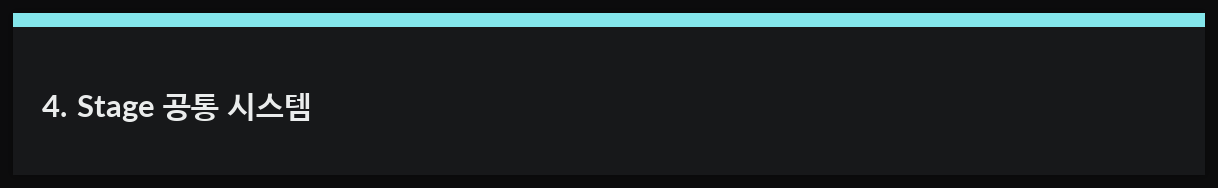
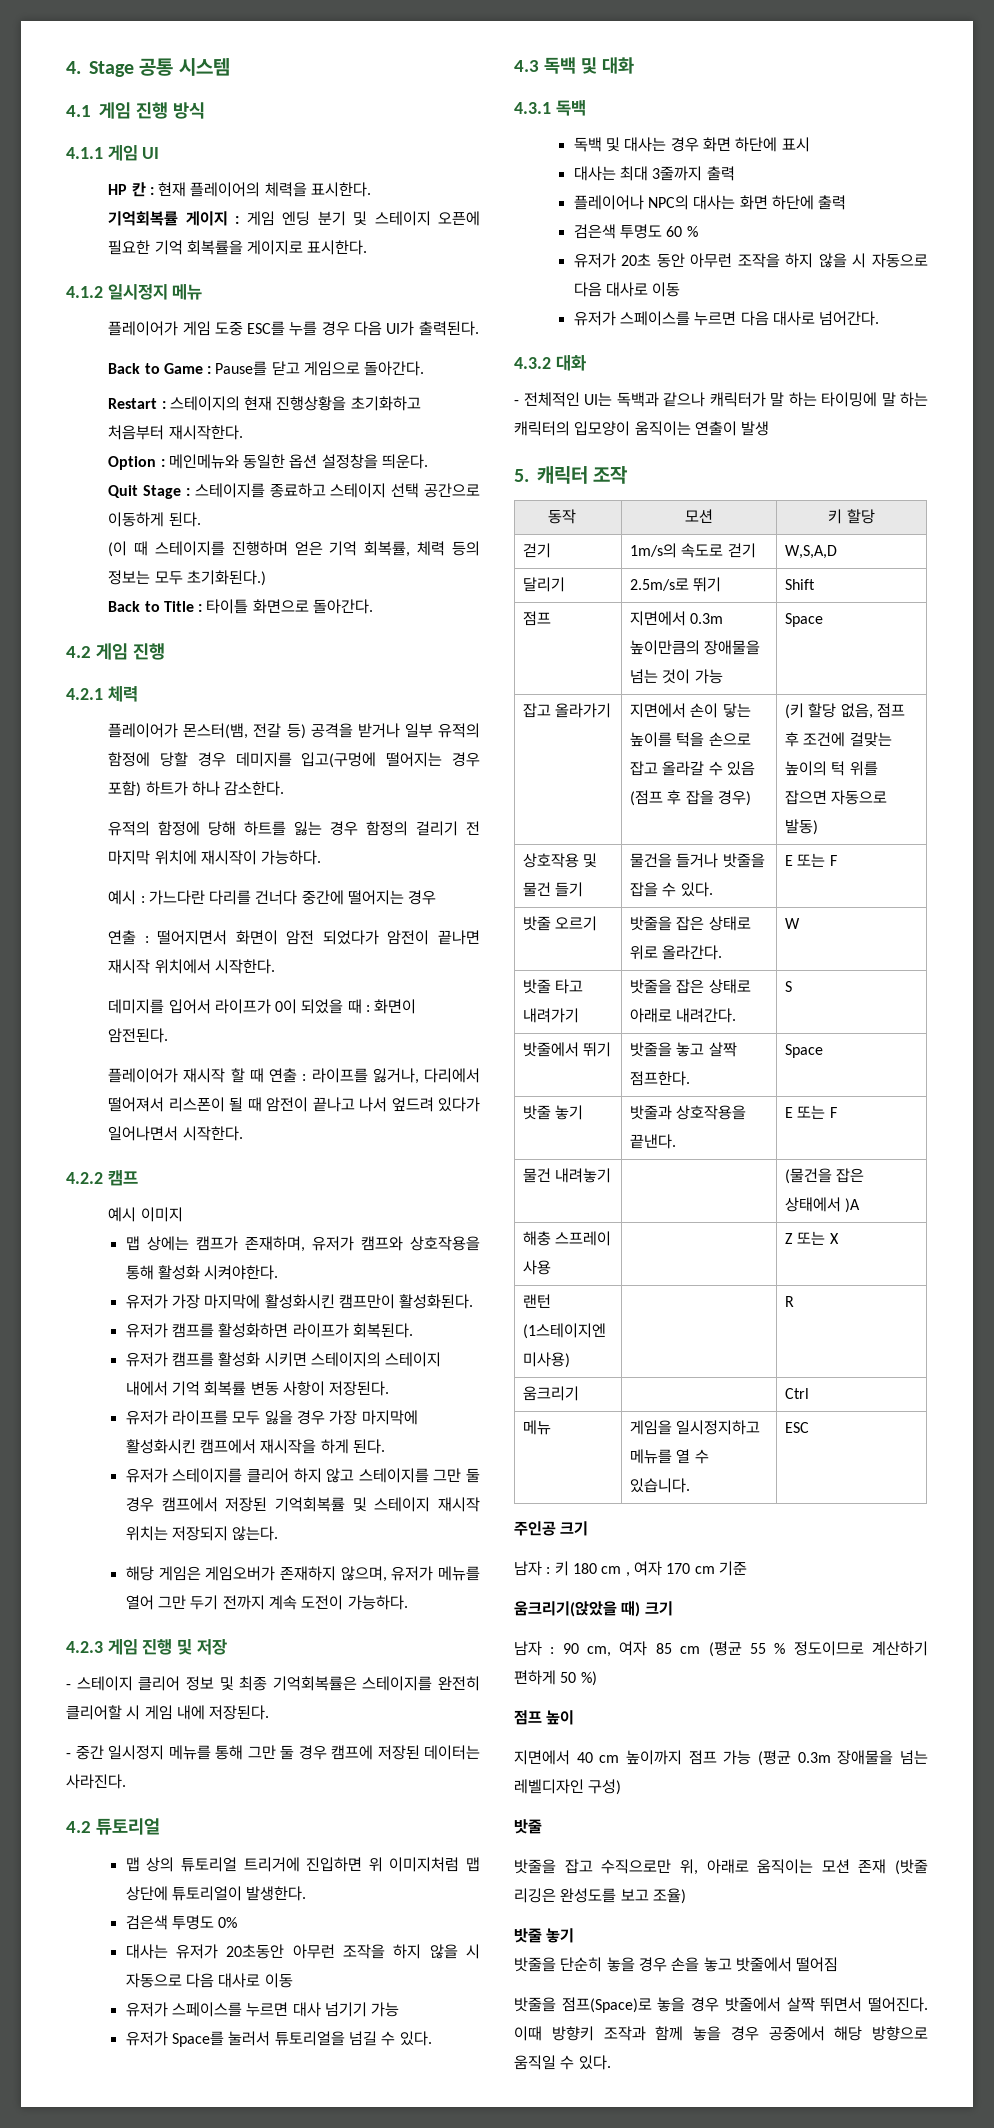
(312, 107) none -> [66,102,205,119] [66,145,160,161] [108,182,372,197] [108,211,480,226] [108,240,368,255] [66,284,203,300] [108,321,479,336] [108,361,425,376] [108,396,421,411] [108,425,243,440] [108,454,429,470] [108,483,481,499] [108,512,201,527] [108,541,480,557] [108,570,266,586] [108,599,374,614] [66,643,165,660] [66,686,138,702] [108,723,481,739] [108,752,480,768] [108,781,285,797] [108,821,480,836] [108,850,322,865] [108,890,437,905] [108,930,480,945] [108,959,275,974] [108,999,417,1014] [108,1028,169,1043] [108,1068,480,1084] [108,1097,480,1112] [108,1126,243,1141] [66,1170,138,1186] [108,1207,183,1222] [125,1236,481,1252] [125,1265,279,1280] [125,1294,474,1309] [125,1323,414,1338] [125,1352,442,1367] [125,1381,390,1396] [125,1410,418,1425] [125,1439,386,1454] [125,1468,480,1483] [125,1497,480,1512] [125,1526,279,1541] [125,1566,480,1582] [125,1595,408,1610] [66,1639,227,1655] [66,1676,480,1691] [66,1705,270,1720] [66,1745,480,1760] [66,1774,126,1789] [66,1818,160,1835] [125,1857,480,1872] [125,1886,307,1901] [125,1915,238,1930] [125,1944,480,1959] [125,1973,293,1988] [125,2002,400,2017] [125,2031,432,2047] [514,57,634,74] [514,100,586,116] [573,137,810,152] [573,166,735,181] [573,195,847,210] [573,224,698,239] [573,253,928,268] [573,282,681,297] [573,311,880,326] [514,355,586,371] [514,392,928,407] [514,421,770,436] [514,466,629,484] [548,509,577,524] [685,509,713,523] [828,509,875,524] [522,543,551,558] [629,543,756,558] [784,545,837,559] [522,577,565,592] [629,577,722,592] [784,579,815,590] [522,611,551,626] [629,611,724,626] [629,640,761,655] [629,669,723,684] [784,613,823,627] [522,703,612,718] [629,703,751,718] [629,732,751,747] [629,761,755,776] [629,790,751,806] [784,703,905,719] [784,732,892,747] [784,761,878,776] [784,790,888,805] [784,819,818,835] [522,853,598,868] [522,882,584,897] [629,853,765,868] [629,882,713,897] [784,853,837,867] [522,916,598,931] [629,916,751,931] [629,945,723,960] [784,918,800,929] [522,979,584,994] [522,1008,579,1023] [629,979,751,994] [629,1008,737,1023] [784,981,792,992] [522,1042,612,1057] [629,1042,737,1057] [629,1071,690,1086] [784,1044,823,1058] [522,1105,584,1120] [629,1105,747,1120] [629,1134,676,1149] [784,1105,837,1119] [522,1168,612,1183] [784,1168,865,1184] [784,1197,861,1213] [522,1231,612,1246] [522,1260,551,1275] [784,1231,839,1245] [522,1294,551,1308] [522,1323,606,1339] [522,1352,570,1368] [784,1296,794,1307] [522,1386,579,1401] [784,1388,809,1399] [522,1420,551,1435] [629,1420,761,1435] [629,1449,709,1464] [629,1478,690,1493] [784,1422,809,1433] [514,1521,589,1536] [514,1561,747,1577] [514,1601,673,1617] [514,1641,928,1657] [514,1670,597,1686] [514,1710,575,1725] [514,1750,928,1766] [514,1779,622,1795] [514,1819,542,1834] [514,1859,928,1875] [514,1888,686,1904] [514,1928,575,1943] [514,1957,839,1972] [514,1997,928,2013] [514,2026,928,2041] [514,2055,611,2070] // 4.1 게임 진행 방식 // 4.1.1 게임 UI // HP 칸 : 현재 플레이어의 체력을 표시한다. // 기억회복률 게이지 : 게임 엔딩 분기 및 스테이지 오픈에 필요한 기억 회복률을 게이지로 표시한다. // 4.1.2 일시정지 메뉴 // 플레이어가 게임 도중 ESC를 누를 경우 다음 UI가 출력된다. // Back to Game : Pause를 닫고 게임으로 돌아간다. // Restart : 스테이지의 현재 진행상황을 초기화하고 처음부터 재시작한다. // Option : 메인메뉴와 동일한 옵션 설정창을 띄운다. // Quit Stage : 스테이지를 종료하고 스테이지 선택 공간으로 이동하게 된다. // (이 때 스테이지를 진행하며 얻은 기억 회복률, 체력 등의 정보는 모두 초기화된다.) // Back to Title : 타이틀 화면으로 돌아간다. // 4.2 게임 진행 // 4.2.1 체력 // 플레이어가 몬스터(뱀, 전갈 등) 공격을 받거나 일부 유적의 함정에 당할 경우 데미지를 입고(구멍에 떨어지는 경우 포함) 하트가 하나 감소한다. // 유적의 함정에 당해 하트를 잃는 경우 함정의 걸리기 전 마지막 위치에 재시작이 가능하다. // 예시 : 가느다란 다리를 건너다 중간에 떨어지는 경우 // 연출 : 떨어지면서 화면이 암전 되었다가 암전이 끝나면 재시작 위치에서 시작한다. // 데미지를 입어서 라이프가 0이 되었을 때 : 화면이 암전된다. // 플레이어가 재시작 할 때 연출 : 라이프를 잃거나, 다리에서 떨어져서 리스폰이 될 때 암전이 끝나고 나서 엎드려 있다가 일어나면서 시작한다. // 4.2.2 캠프 // 예시 이미지 // 맵 상에는 캠프가 존재하며, 유저가 캠프와 상호작용을 통해 활성화 시켜야한다. // 유저가 가장 마지막에 활성화시킨 캠프만이 활성화된다. // 유저가 캠프를 활성화하면 라이프가 회복된다. // 유저가 캠프를 활성화 시키면 스테이지의 스테이지 내에서 기억 회복률 변동 사항이 저장된다. // 유저가 라이프를 모두 잃을 경우 가장 마지막에 활성화시킨 캠프에서 재시작을 하게 된다. // 유저가 스테이지를 클리어 하지 않고 스테이지를 그만 둘 경우 캠프에서 저장된 기억회복률 및 스테이지 재시작 위치는 저장되지 않는다. // 해당 게임은 게임오버가 존재하지 않으며, 유저가 메뉴를 열어 그만 두기 전까지 계속 도전이 가능하다. // 4.2.3 게임 진행 및 저장 // - 스테이지 클리어 정보 및 최종 기억회복률은 스테이지를 완전히 클리어할 시 게임 내에 저장된다. // - 중간 일시정지 메뉴를 통해 그만 둘 경우 캠프에 저장된 데이터는 사라진다. // 4.2 튜토리얼 // 맵 상의 튜토리얼 트리거에 진입하면 위 이미지처럼 맵 상단에 튜토리얼이 발생한다. // 검은색 투명도 0% // 대사는 유저가 20초동안 아무런 조작을 하지 않을 시 자동으로 다음 대사로 이동 // 유저가 스페이스를 누르면 대사 넘기기 가능 // 유저가 Space를 눌러서 튜토리얼을 넘길 수 있다. // 4.3 독백 및 대화 // 4.3.1 독백 // 독백 및 대사는 경우 화면 하단에 표시 // 대사는 최대 3줄까지 출력 // 플레이어나 NPC의 대사는 화면 하단에 출력 // 검은색 투명도 60 % // 유저가 20초 동안 아무런 조작을 하지 않을 시 자동으로 다음 대사로 이동 // 유저가 스페이스를 누르면 다음 대사로 넘어간다. // 4.3.2 대화 // - 전체적인 UI는 독백과 같으나 캐릭터가 말 하는 타이밍에 말 하는 캐릭터의 입모양이 움직이는 연출이 발생 // 5. 캐릭터 조작 // 동작 | 모션 | 키 할당 // 걷기 | 1m/s의 속도로 걷기 | W,S,A,D // 달리기 | 2.5m/s로 뛰기 | Shift // 점프 | 지면에서 0.3m 높이만큼의 장애물을 넘는 것이 가능 | Space // 잡고 올라가기 | 지면에서 손이 닿는 높이를 턱을 손으로 잡고 올라갈 수 있음 (점프 후 잡을 경우) | (키 할당 없음, 점프 후 조건에 걸맞는 높이의 턱 위를 잡으면 자동으로 발동) // 상호작용 및 물건 들기 | 물건을 들거나 밧줄을 잡을 수 있다. | E 또는 F // 밧줄 오르기 | 밧줄을 잡은 상태로 위로 올라간다. | W // 밧줄 타고 내려가기 | 밧줄을 잡은 상태로 아래로 내려간다. | S // 밧줄에서 뛰기 | 밧줄을 놓고 살짝 점프한다. | Space // 밧줄 놓기 | 밧줄과 상호작용을 끝낸다. | E 또는 F // 물건 내려놓기 | | (물건을 잡은 상태에서 )A // 해충 스프레이 사용 | | Z 또는 X // 랜턴 (1스테이지엔 미사용) | | R // 움크리기 | | Ctrl // 메뉴 | 게임을 일시정지하고 메뉴를 열 수 있습니다. | ESC // 주인공 크기 // 남자 : 키 180 cm , 여자 170 cm 기준 // 움크리기(앉았을 때) 크기 // 남자 : 90 cm, 여자 85 cm (평균 55 % 정도이므로 계산하기 편하게 50 %) // 점프 높이 // 지면에서 40 cm 높이까지 점프 가능 (평균 0.3m 장애물을 넘는 레벨디자인 구성) // 밧줄 // 밧줄을 잡고 수직으로만 위, 아래로 움직이는 모션 존재 (밧줄 리깅은 완성도를 보고 조율) // 밧줄 놓기 // 밧줄을 단순히 놓을 경우 손을 놓고 밧줄에서 떨어짐 // 밧줄을 점프(Space)로 놓을 경우 밧줄에서 살짝 뛰면서 떨어진다. 이때 방향키 조작과 함께 놓을 경우 공중에서 해당 방향으로 움직일 수 있다.

